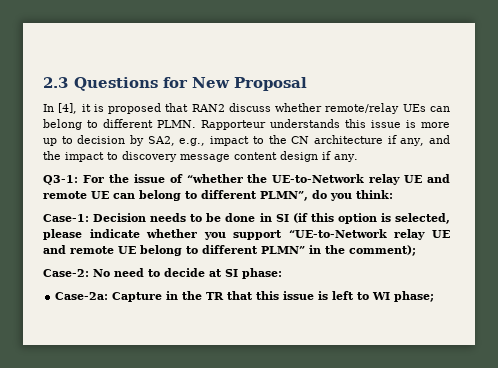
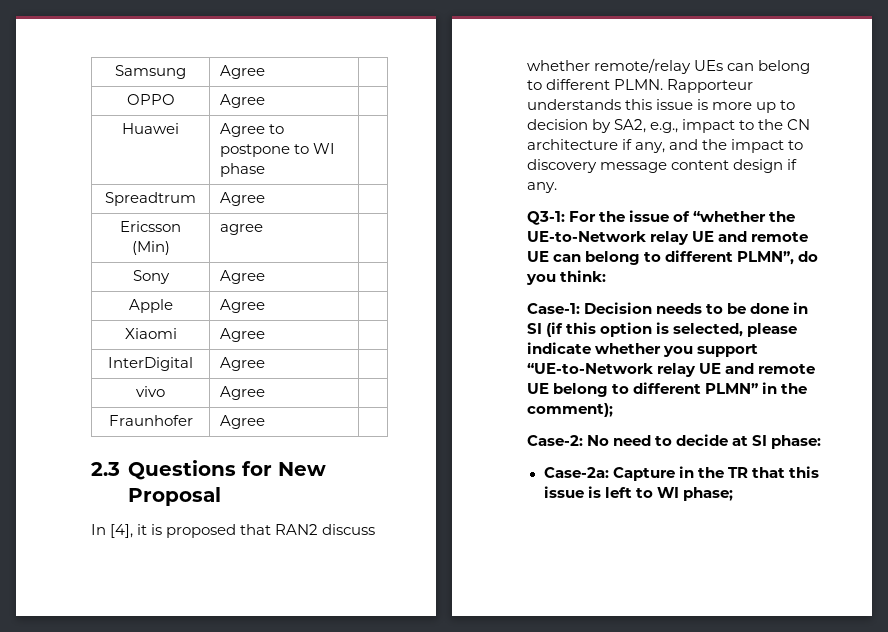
(43, 82) none -> [115,65,186,79] [219,65,265,79] [126,94,175,105] [219,94,265,108] [122,123,179,134] [219,123,285,137] [219,143,336,157] [219,163,265,177] [105,192,196,206] [219,192,265,206] [120,221,181,232] [131,241,170,255] [219,224,263,235] [132,270,170,284] [219,270,265,284] [128,299,173,313] [219,299,265,313] [124,328,177,339] [219,328,265,342] [108,357,193,371] [219,357,265,371] [136,386,165,397] [219,386,265,400] [108,415,193,426] [219,415,265,429] Samsung | Agree | // OPPO | Agree | // Huawei | Agree to postpone to WI phase | // Spreadtrum | Agree | // Ericsson (Min) | agree | // Sony | Agree | // Apple | Agree | // Xiaomi | Agree | // InterDigital | Agree | // vivo | Agree | // Fraunhofer | Agree | //

